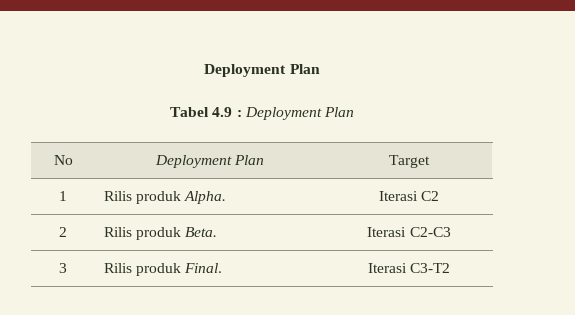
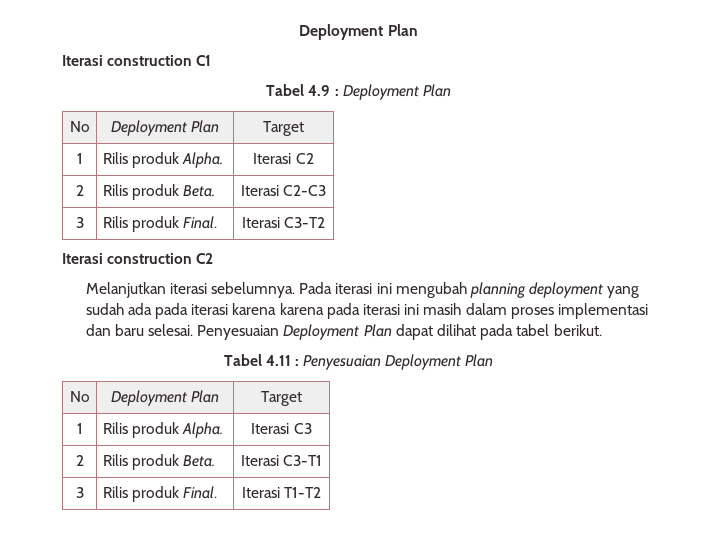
[204,64,320,77] Deployment Plan -> [299,24,418,40] [62,55,212,66] Deployment Plan // Iterasi construction C1
(451, 268) none -> [62,253,214,264] [85,282,640,298] [85,303,648,319] [85,324,602,340] [223,354,494,370] [69,391,90,402] [110,390,220,406] [261,391,303,406] [76,423,83,434] [102,422,223,438] [251,423,312,434] [75,455,84,466] [102,454,215,470] [240,455,323,466] [75,487,84,498] [102,486,217,502] [241,487,322,498] // Iterasi construction C2 // Melanjutkan iterasi sebelumnya. Pada iterasi ini mengubah planning deployment yang sudah ada pada iterasi karena karena pada iterasi ini masih dalam proses implementasi dan baru selesai. Penyesuaian Deployment Plan dapat dilihat pada tabel berikut. // Tabel 4.11 : Penyesuaian Deployment Plan // No | Deployment Plan | Target // 1 | Rilis produk Alpha. | Iterasi C3 // 2 | Rilis produk Beta. | Iterasi C3-T1 // 3 | Rilis produk Final. | Iterasi T1-T2

